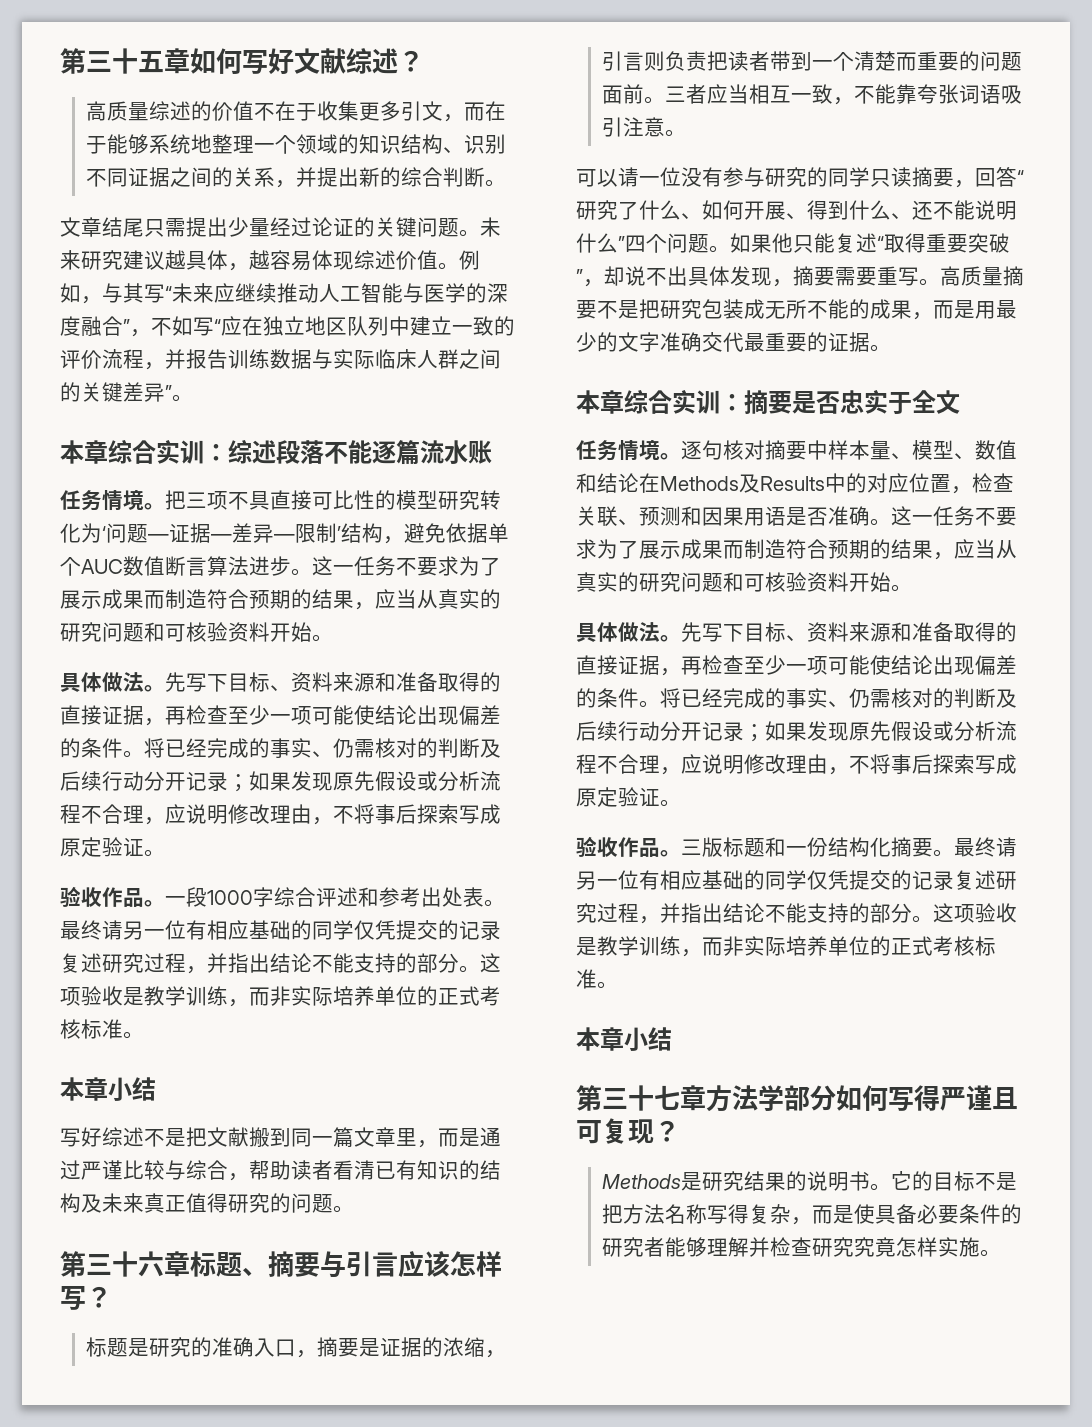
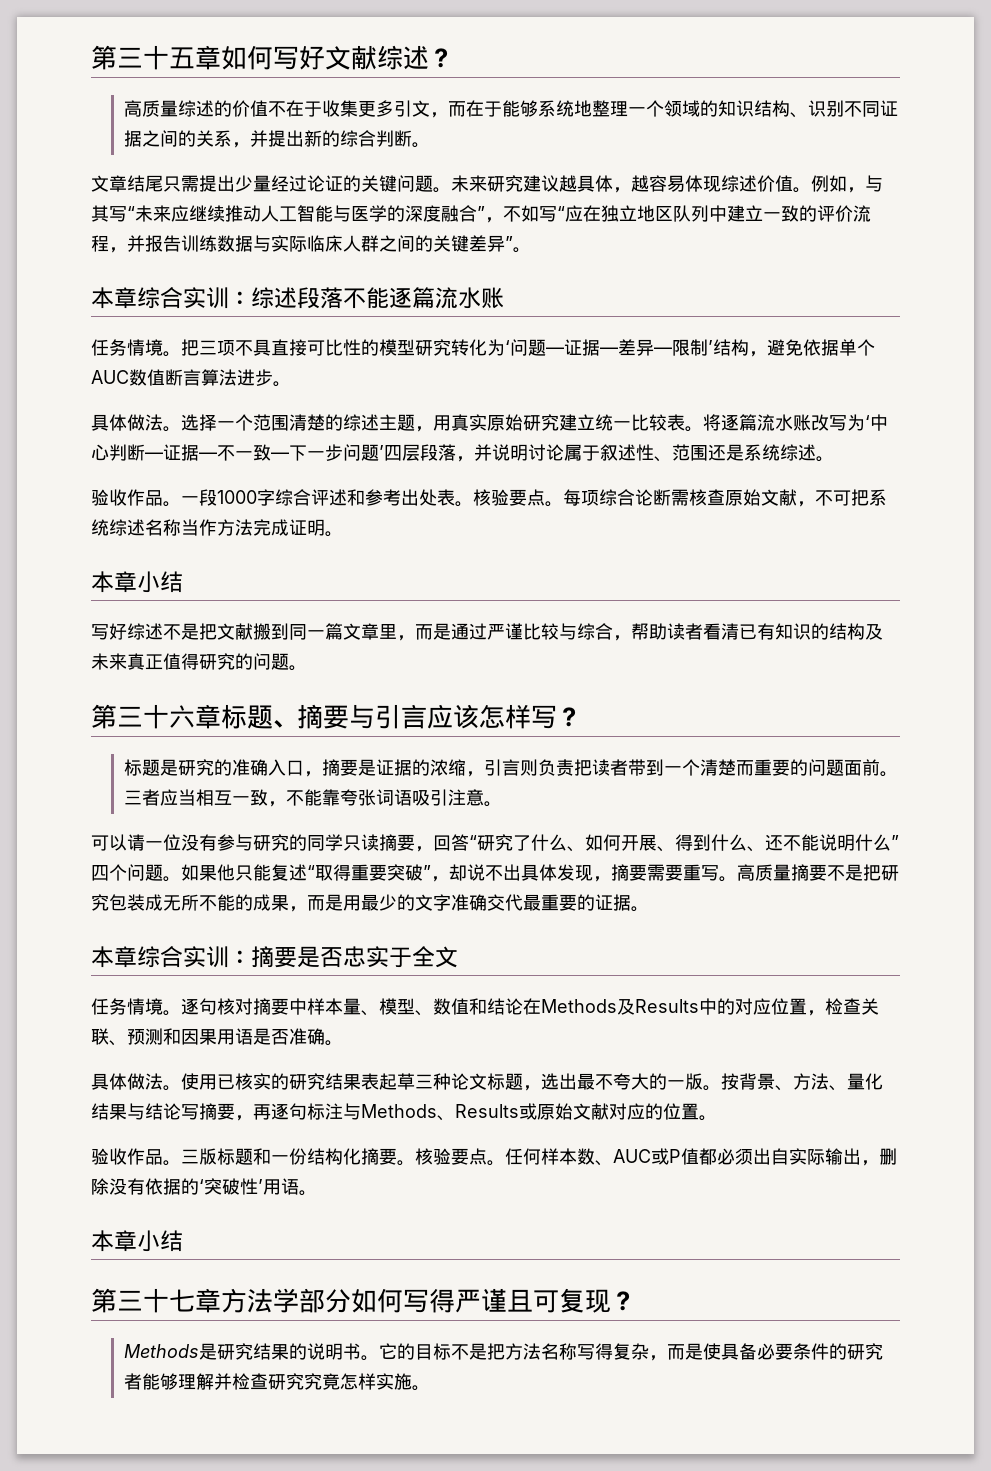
[312,556,501,576] [60,589,501,610] [60,622,333,642] [60,672,501,692] [60,705,501,726] [60,738,501,758] [60,771,501,792] [60,804,501,825] [60,837,144,857] 这一任务不要求为了展示成果而制造符合预期的结果，应当从真实的研究问题和可核验资料开始。 // 具体做法。先写下目标、资料来源和准备取得的直接证据，再检查至少一项可能使结论出现偏差的条件。将已经完成的事实、仍需核对的判断及后续行动分开记录；如果发现原先假设或分析流程不合理，应说明修改理由，不将事后探索写成原定验证 -> [91,414,888,432] [91,444,816,462] // 具体做法。选择一个范围清楚的综述主题，用真实原始研究建立统一比较表。将逐篇流水账改写为‘中心判断—证据—不一致—下一步问题’四层段落，并说明讨论属于叙述性、范围还是系统综述
[60,920,501,940] [60,953,501,974] [60,986,501,1007] [60,1019,123,1039] 最终请另一位有相应基础的同学仅凭提交的记录复述研究过程，并指出结论不能支持的部分。这项验收是教学训练，而非实际培养单位的正式考核标准 -> [473,489,887,507] [91,519,325,536] 核验要点。每项综合论断需核查原始文献，不可把系统综述名称当作方法完成证明
[891,506,1017,526] [576,539,1017,560] [576,572,912,592] [576,622,1017,642] [576,655,1017,676] [576,688,1017,708] [576,721,1017,742] [576,754,1017,775] [576,787,660,807] 这一任务不要求为了展示成果而制造符合预期的结果，应当从真实的研究问题和可核验资料开始。 // 具体做法。先写下目标、资料来源和准备取得的直接证据，再检查至少一项可能使结论出现偏差的条件。将已经完成的事实、仍需核对的判断及后续行动分开记录；如果发现原先假设或分析流程不合理，应说明修改理由，不将事后探索写成原定验证 -> [91,1073,883,1091] [91,1103,699,1121] // 具体做法。使用已核实的研究结果表起草三种论文标题，选出最不夸大的一版。按背景、方法、量化结果与结论写摘要，再逐句标注与Methods、Results或原始文献对应的位置
[954,837,1017,857] [576,870,1017,890] [576,903,1017,924] [576,936,996,957] [576,969,597,989] 最终请另一位有相应基础的同学仅凭提交的记录复述研究过程，并指出结论不能支持的部分。这项验收是教学训练，而非实际培养单位的正式考核标准 -> [415,1148,897,1166] [91,1178,299,1195] 核验要点。任何样本数、AUC或P值都必须出自实际输出，删除没有依据的‘突破性’用语

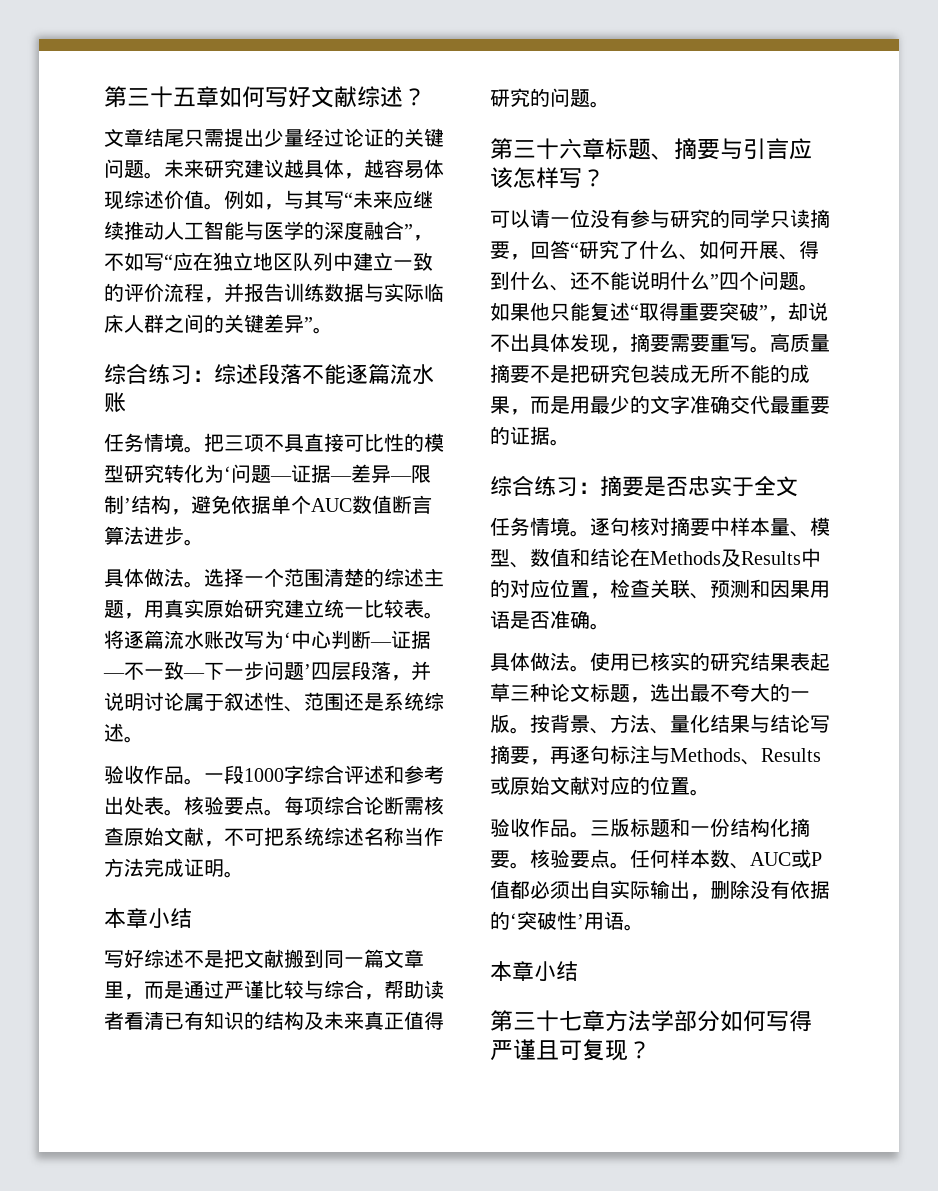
[123,100,898,118] [123,130,430,148] // 高质量综述的价值不在于收集更多引文，而在于能够系统地整理一个领域的知识结构、识别不同证据之间的关系，并提出新的综合判断。 -> (426, 97) none
[91,287,229,309] 本章综合实训 -> [104,363,192,385] 综合练习
[123,759,898,777] [123,789,502,807] // 标题是研究的准确入口，摘要是证据的浓缩，引言则负责把读者带到一个清楚而重要的问题面前。三者应当相互一致，不能靠夸张词语吸引注意。 -> (605, 178) none
[91,946,229,968] 本章综合实训 -> [490,475,578,497] 综合练习
[123,1343,883,1361] [123,1373,430,1391] // Methods是研究结果的说明书。它的目标不是把方法名称写得复杂，而是使具备必要条件的研究者能够理解并检查研究究竟怎样实施。 -> (651, 1050) none

